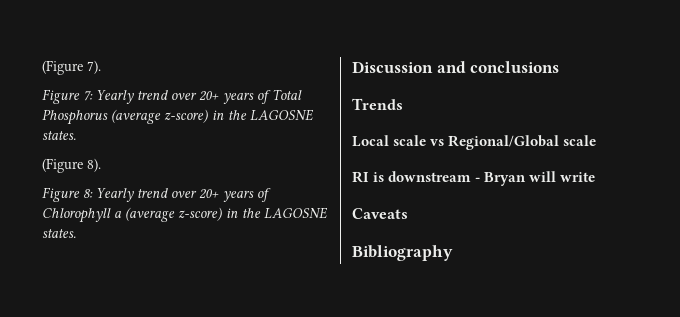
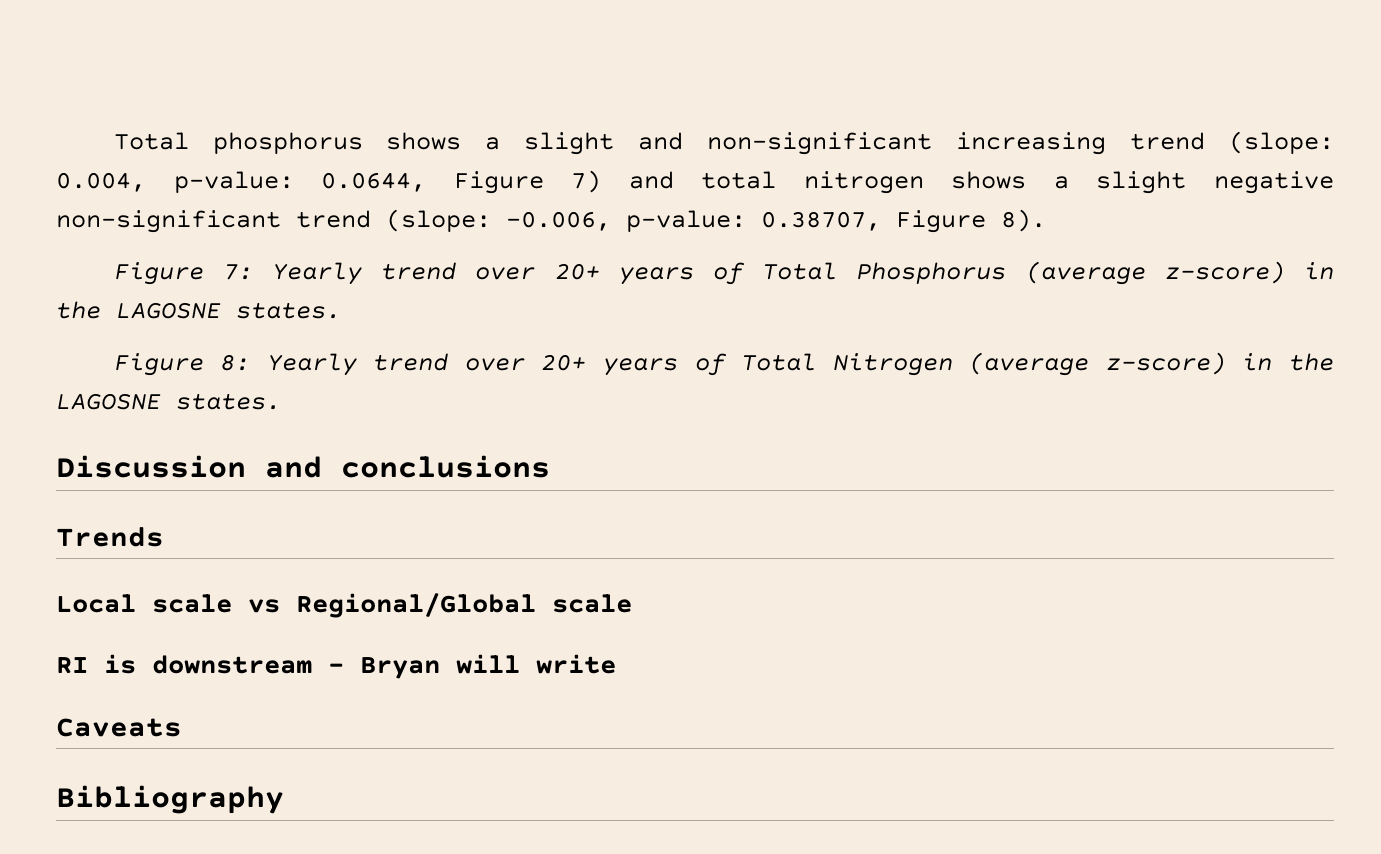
[42,60,101,75] (Figure 7). -> [113,131,1334,155] [56,170,1334,194] [56,209,1046,233] Total phosphorus shows a slight and non-significant increasing trend (slope: 0.004, p-value: 0.0644, Figure 7) and total nitrogen shows a slight negative non-significant trend (slope: -0.006, p-value: 0.38707, Figure 8).
[42,158,101,173] // (Figure 8). -> (341, 310) none
[42,208,122,223] Chlorophyll a -> [741,353,953,376] Total Nitrogen

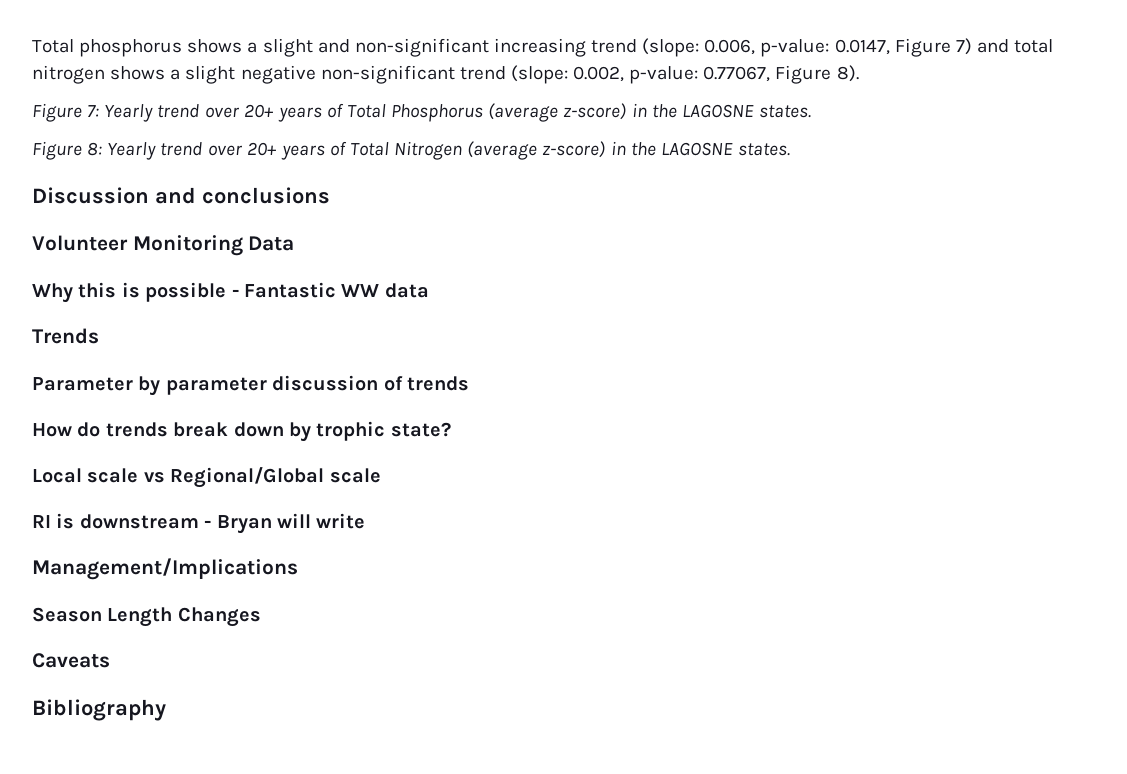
[56,171,427,193] 0.004, p-value: 0.0644, -> [704,39,890,57] 0.006, p-value: 0.0147,
[506,210,881,232] -0.006, p-value: 0.38707, -> [573,66,771,84] 0.002, p-value: 0.77067,
[56,527,164,547] Trends -> [32,235,295,256] [32,282,429,303] [32,328,99,344] [32,375,469,396] [32,421,451,442] Volunteer Monitoring Data // Why this is possible - Fantastic WW data // Trends // Parameter by parameter discussion of trends // How do trends break down by trophic state?
(616, 664) none -> [32,558,298,580] [32,607,261,627] // Management/Implications // Season Length Changes

